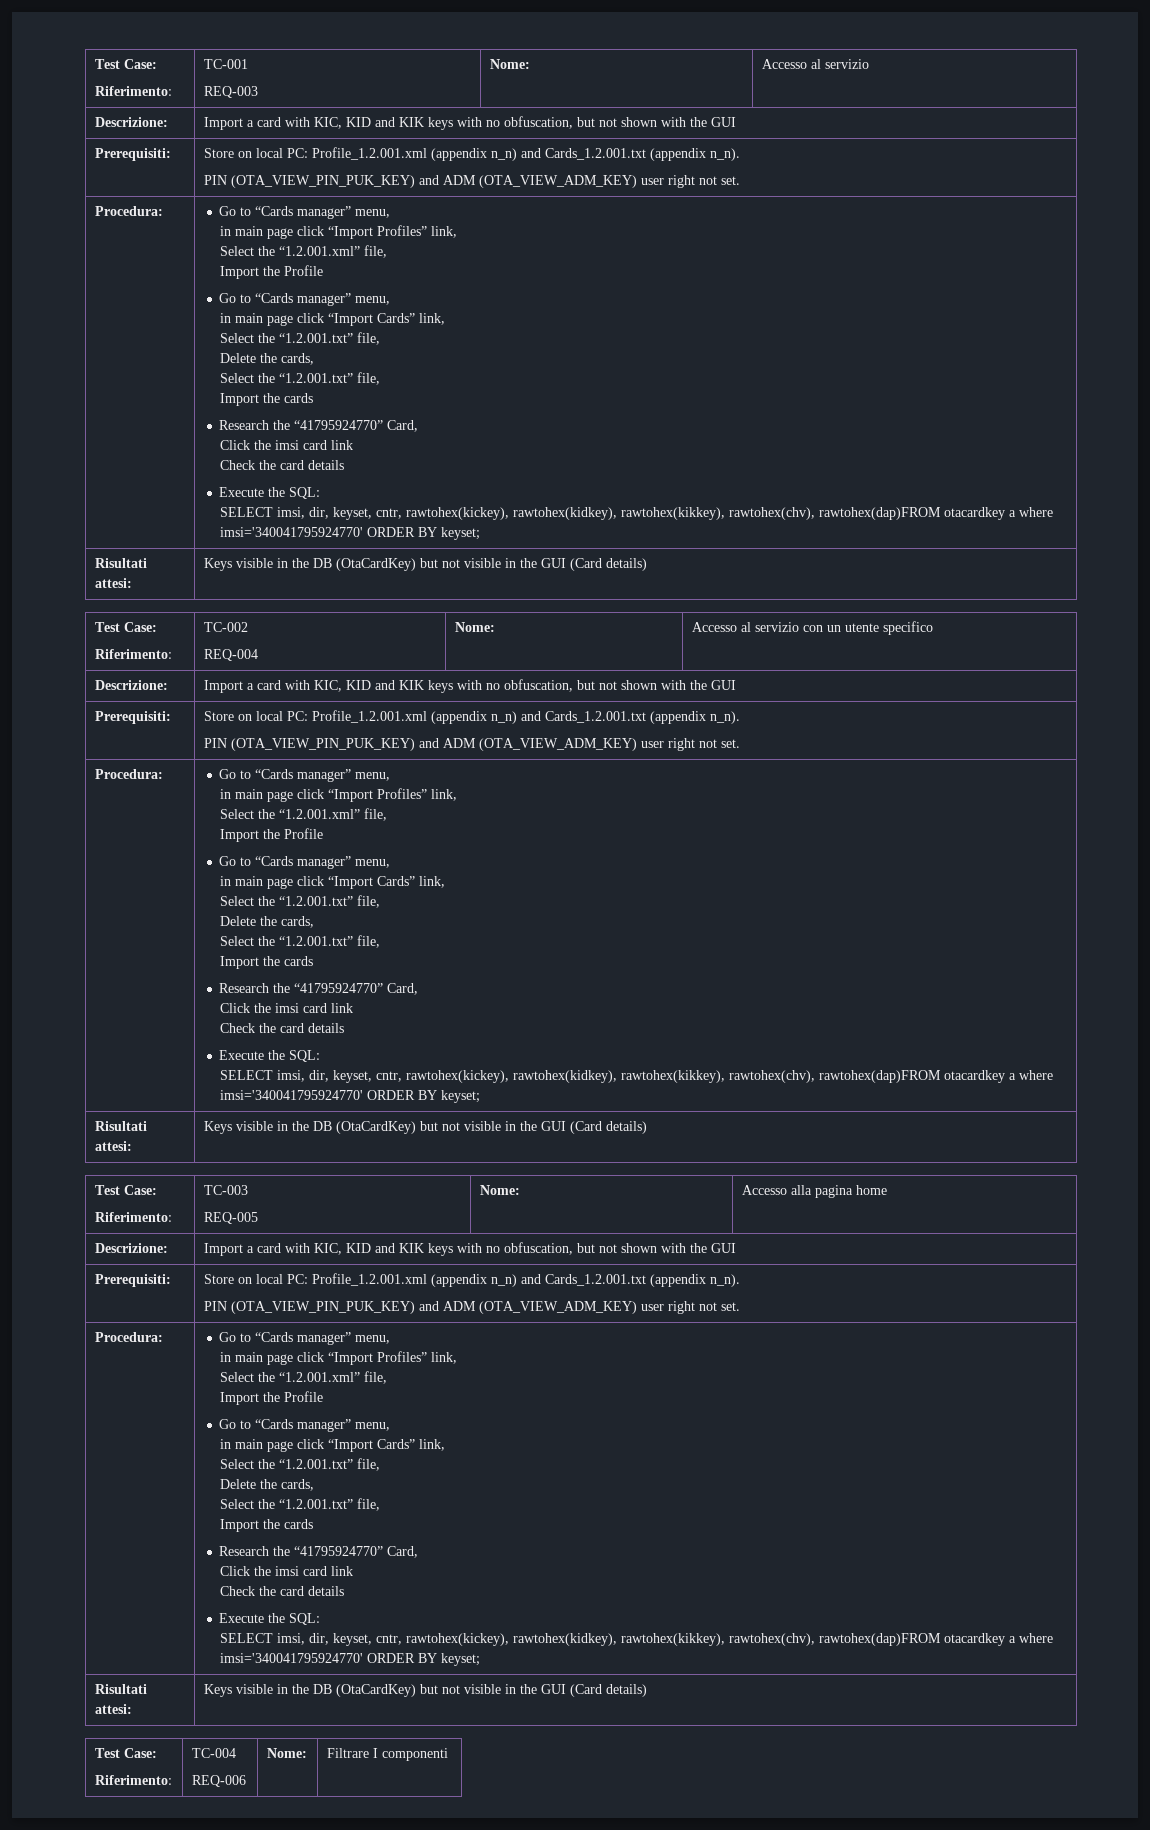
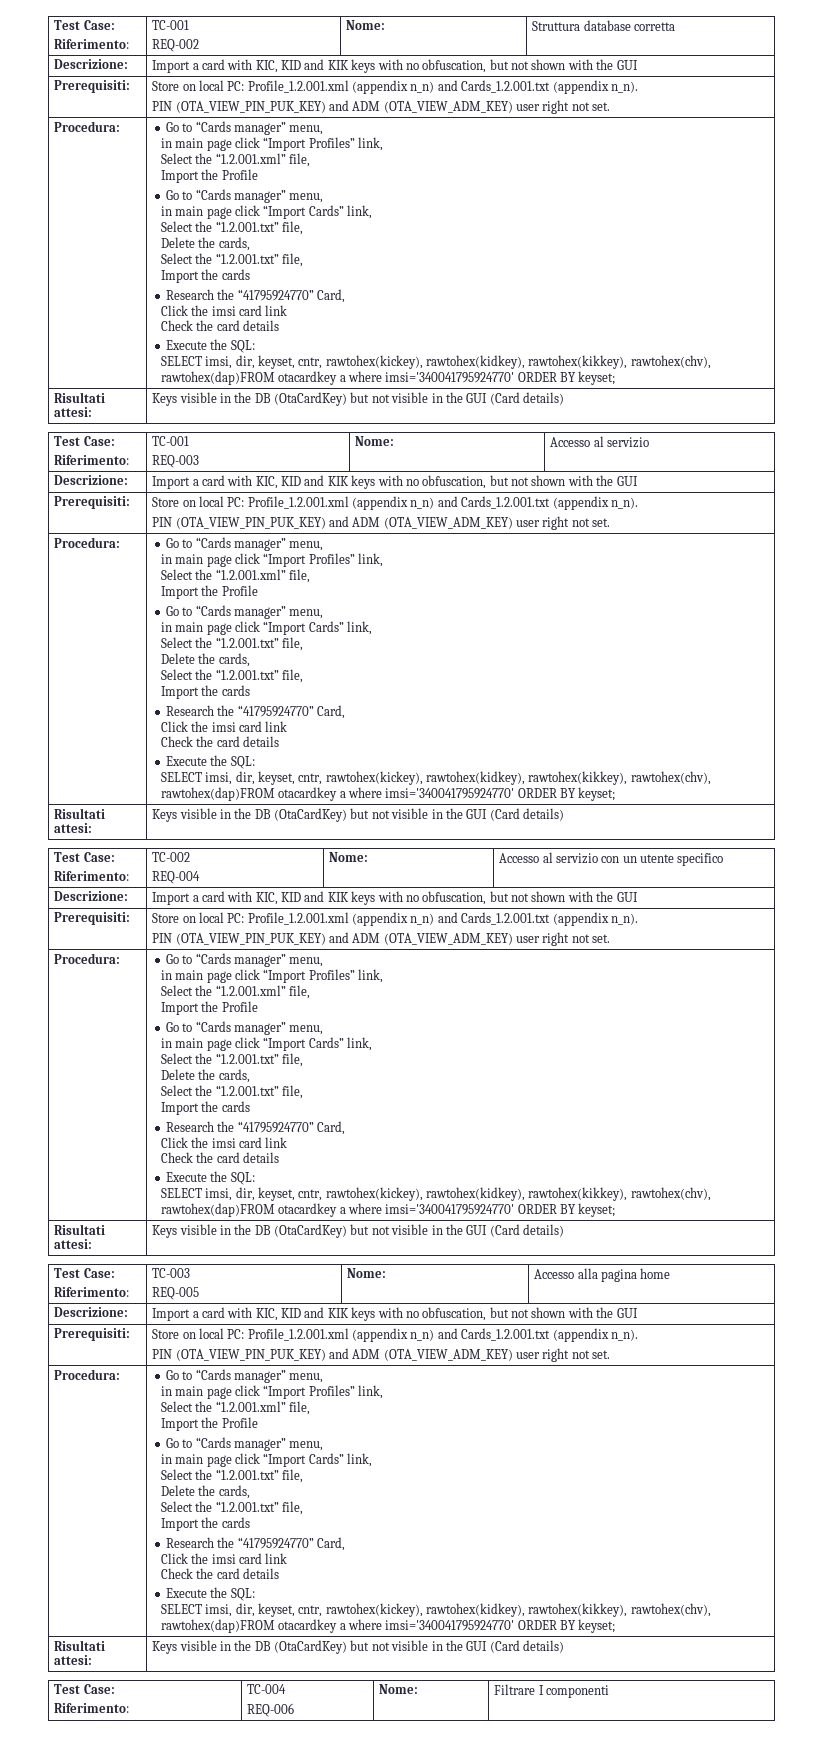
[94,59,157,69] [94,86,172,96] [203,59,248,69] Test Case: // Riferimento: | TC-001 -> [54,20,115,30] [54,39,130,49] [152,20,190,30] [152,39,200,52] [346,20,386,30] [532,20,675,31] [54,59,129,69] [152,59,638,73] [54,80,131,93] [152,80,638,94] [152,100,611,114] [54,121,121,132] [165,121,324,135] [160,137,384,151] [160,153,310,167] [160,169,258,183] [165,189,324,203] [160,205,373,219] [160,221,303,235] [160,237,250,251] [160,253,303,267] [160,269,250,283] [165,289,346,303] [160,305,288,316] [160,320,279,331] [165,339,255,353] [160,355,711,369] [160,371,616,385] [54,392,106,403] [54,407,93,417] [152,392,565,406] [54,436,115,446] [54,455,130,465] [152,436,190,446] Test Case: // Riferimento: | TC-001 // REQ-002 | Nome: | Struttura database corretta // Descrizione: | Import a card with KIC, KID and KIK keys with no obfuscation, but not shown with the GUI // Prerequisiti: | Store on local PC: Profile_1.2.001.xml (appendix n_n) and Cards_1.2.001.txt (appendix n_n). // PIN (OTA_VIEW_PIN_PUK_KEY) and ADM (OTA_VIEW_ADM_KEY) user right not set. // Procedura: | Go to “Cards manager” menu, // in main page click “Import Profiles” link, // Select the “1.2.001.xml” file, // Import the Profile // Go to “Cards manager” menu, // in main page click “Import Cards” link, // Select the “1.2.001.txt” file, // Delete the cards, // Select the “1.2.001.txt” file, // Import the cards // Research the “41795924770” Card, // Click the imsi card link // Check the card details // Execute the SQL: // SELECT imsi, dir, keyset, cntr, rawtohex(kickey), rawtohex(kidkey), rawtohex(kikkey), rawtohex(chv), rawtohex(dap)FROM otacardkey a where imsi='340041795924770' ORDER BY keyset; // Risultati attesi: | Keys visible in the DB (OtaCardKey) but not visible in the GUI (Card details) // Test Case: // Riferimento: | TC-001

